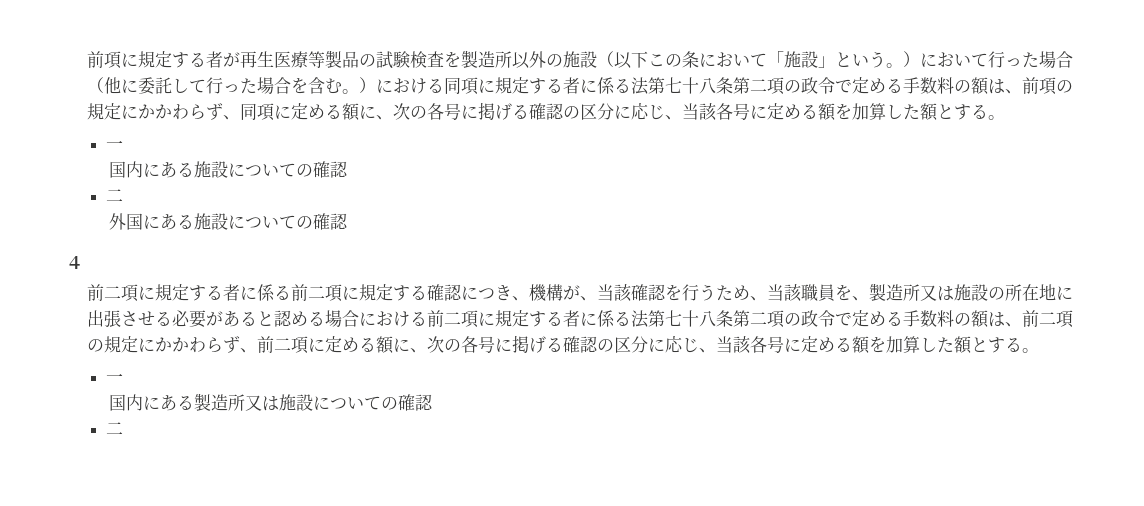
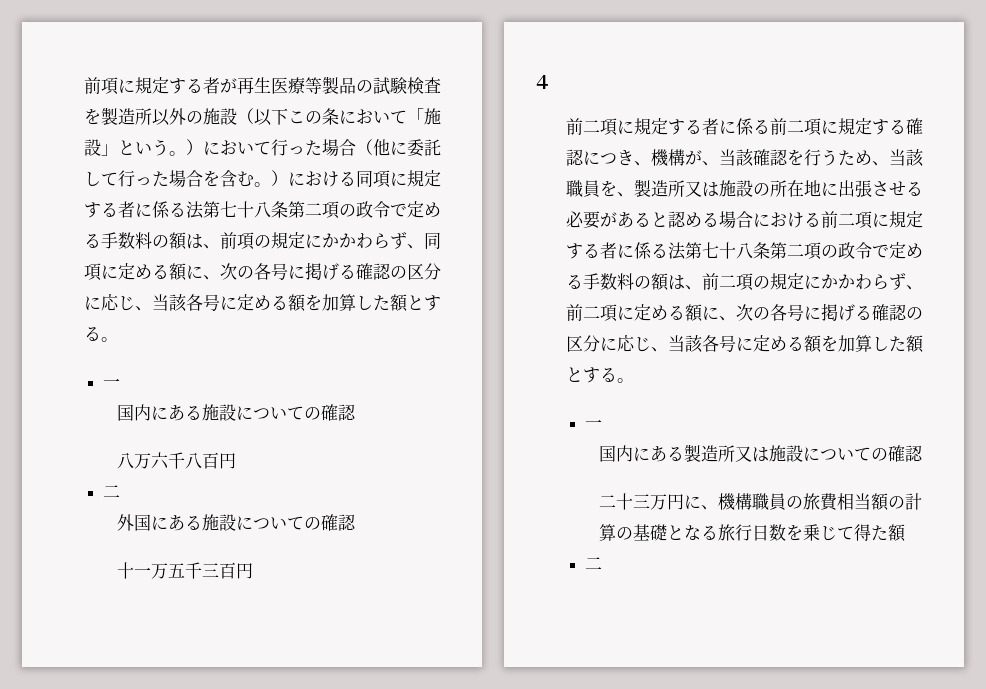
(348, 169) none -> [117,452,237,469] // 八万六千八百円
(348, 221) none -> [117,562,254,579] // 十一万五千三百円
(433, 402) none -> [599,493,923,511] [599,524,907,542] // 二十三万円に、機構職員の旅費相当額の計算の基礎となる旅行日数を乗じて得た額

